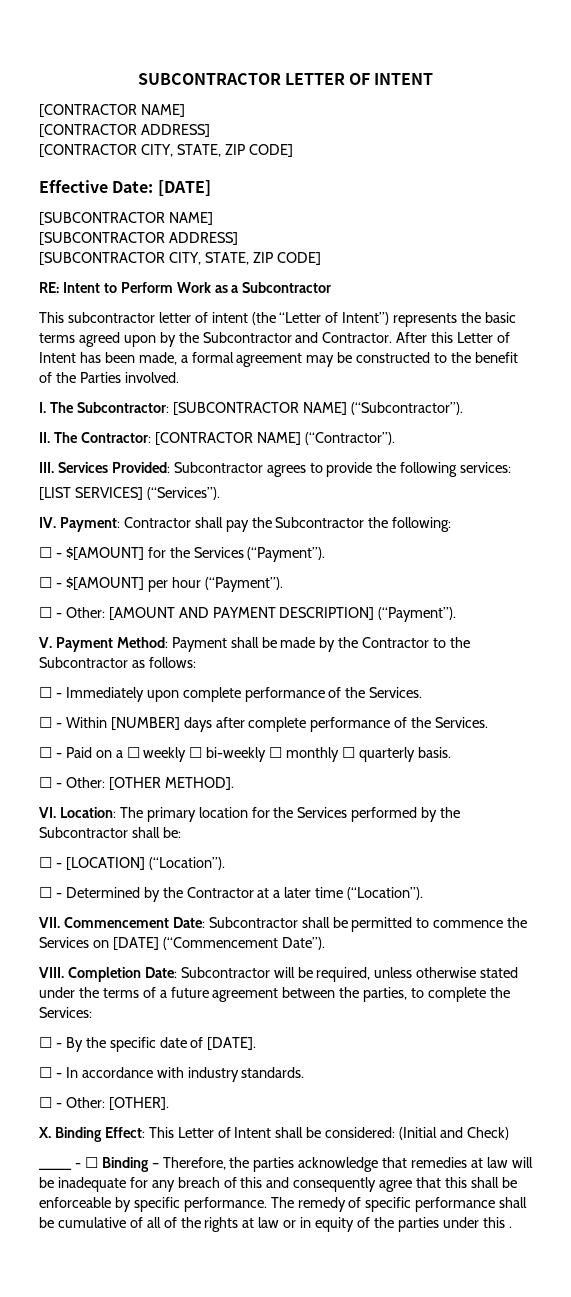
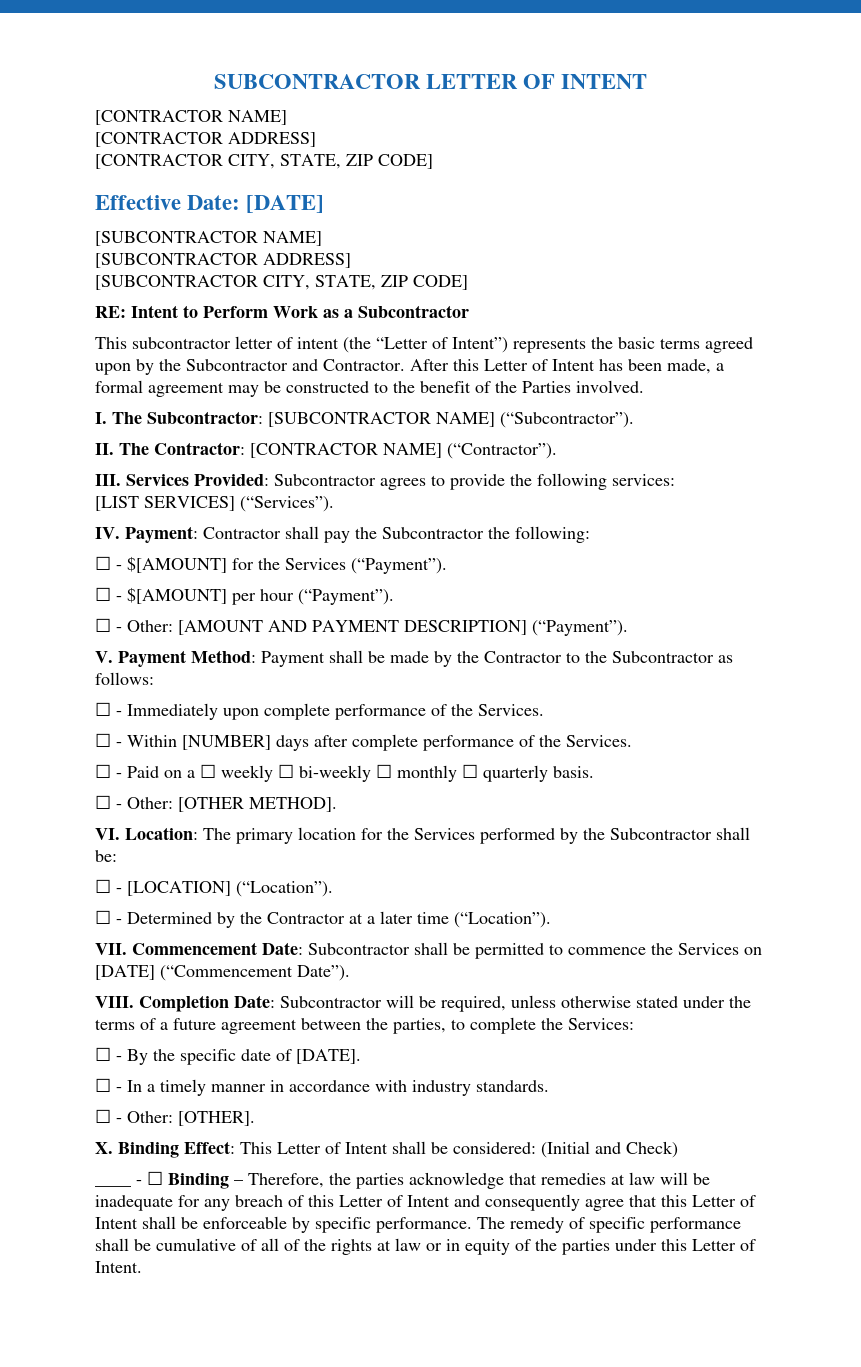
(78, 1072) none -> [147,1079,284,1096] a timely manner in
(263, 1182) none -> [339,1195,450,1207] Letter of Intent
(468, 1182) none -> [692,1195,756,1207] [95,1217,138,1229] Letter of Intent
[508,1226,512,1228] . -> [692,1239,756,1251] [95,1261,142,1273] Letter of Intent.

